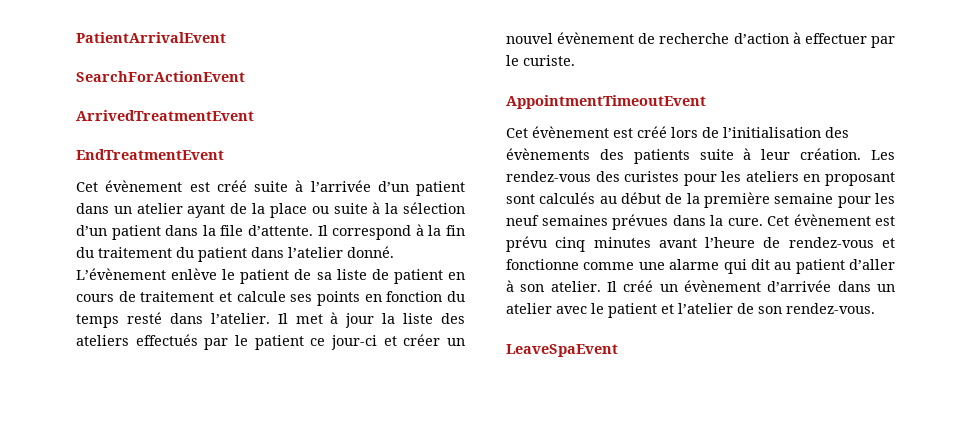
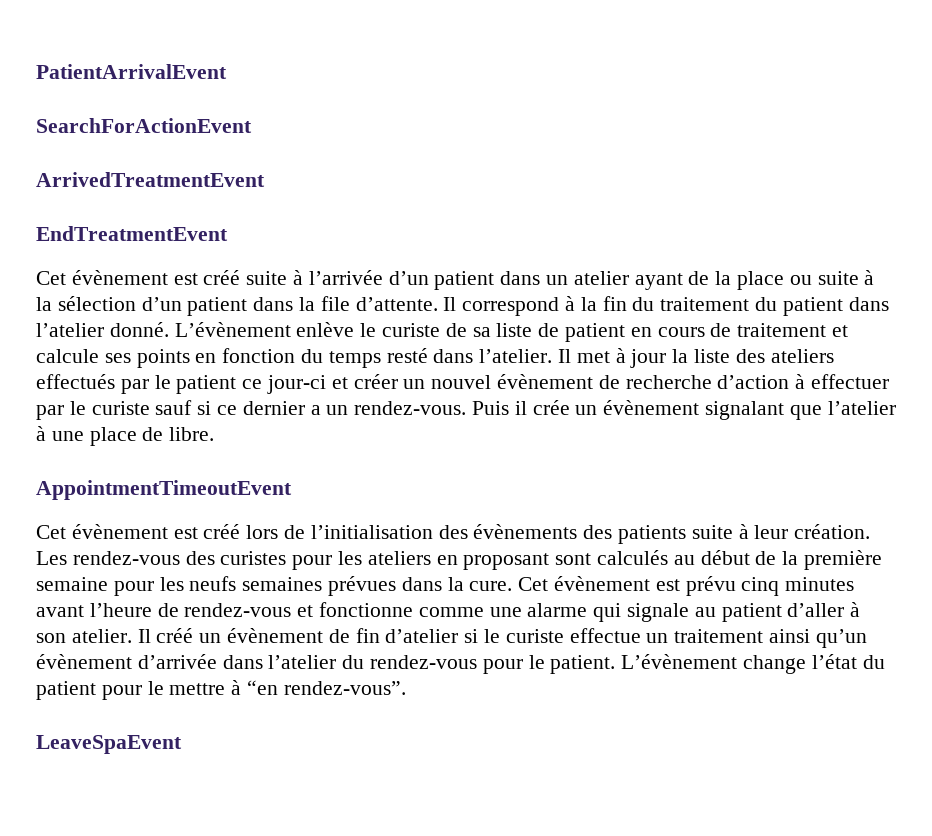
[240,269,290,284] patient -> [382,323,441,337] curiste
[523,55,575,66] curiste. -> [91,400,896,420] [36,426,215,446] curiste sauf si ce dernier a un rendez-vous. Puis il crée un évènement signalant que l’atelier à une place de libre.
[506,215,539,226] neuf -> [189,576,237,591] neufs
[750,259,770,270] dit -> [627,603,690,622] signale
[767,280,895,292] [506,303,875,318] d’arrivée dans un atelier avec le patient et l’atelier de son rendez-vous. -> [328,628,867,648] [36,654,885,674] [36,680,406,700] de fin d’atelier si le curiste effectue un traitement ainsi qu’un évènement d’arrivée dans l’atelier du rendez-vous pour le patient. L’évènement change l’état du patient pour le mettre à “en rendez-vous”.

